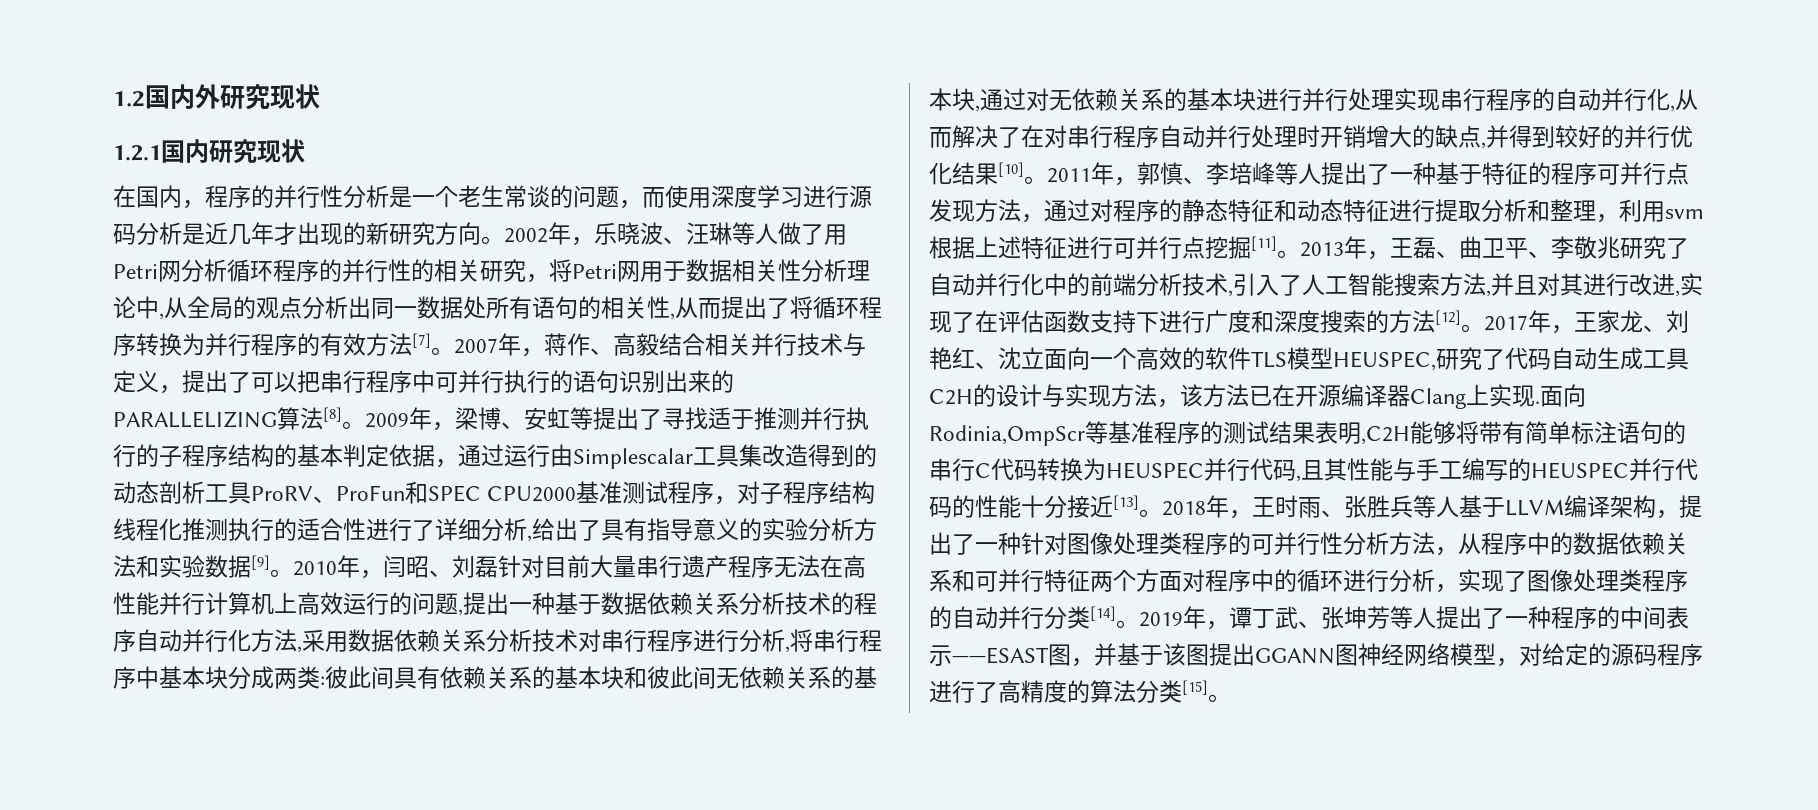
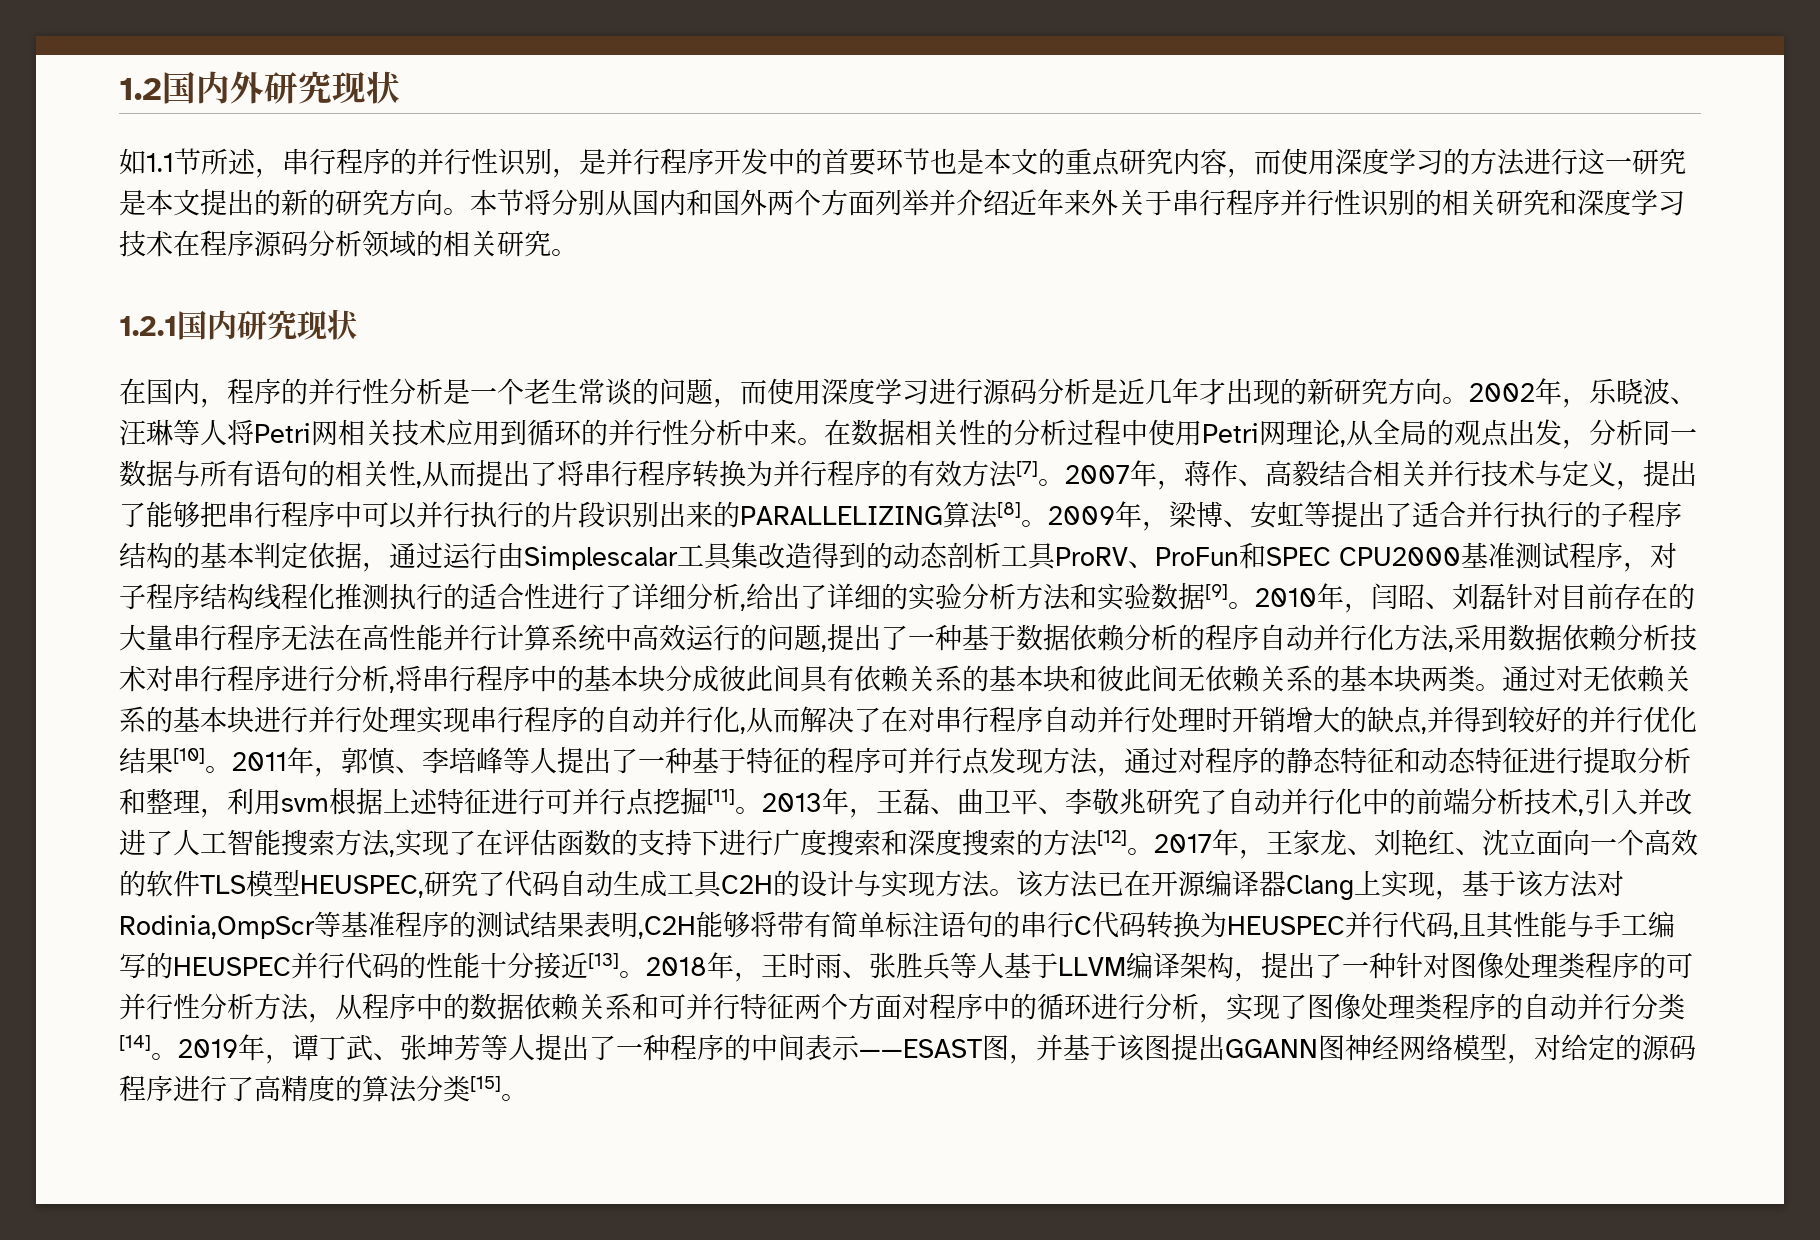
(320, 96) none -> [119,148,1686,178] [119,189,1685,217] [119,230,578,258] // 如1.1节所述，串行程序的并行性识别，是并行程序开发中的首要环节也是本文的重点研究内容，而使用深度学习的方法进行这一研究是本文提出的新的研究方向。本节将分别从国内和国外两个方面列举并介绍近年来外关于串行程序并行性识别的相关研究和深度学习技术在程序源码分析领域的相关研究。
[778,222,847,245] [113,259,870,283] [113,296,159,319] 做了用Petri网分析循环程序的并行性的相关研究，将Petri网用于数据相关性分析理论中 -> [227,419,1340,446] 将Petri网相关技术应用到循环的并行性分析中来。在数据相关性的分析过程中使用Petri网理论
[302,296,371,319] 分析出 -> [1508,419,1643,449] 出发，分析
[463,296,486,319] 处 -> [173,460,200,487] 与
[813,296,859,319] 循环 -> [584,460,638,487] 串行
[251,372,297,393] 可以 -> [146,501,200,528] 能够
[458,370,619,393] 并行执行的语句 -> [389,501,605,529] 以并行执行的片段
[662,407,800,430] 寻找适于推测 -> [1412,501,1466,528] 适合
[601,518,739,541] 具有指导意义 -> [827,583,881,610] 详细
(590, 566) none -> [1614,583,1695,610] 存在的
[682,555,728,578] 遗产 -> (227, 637) none
[251,592,297,615] 机上 -> [551,624,632,651] 系统中
(509, 603) none -> [881,625,908,651] 了
[693,592,831,615] 关系分析技术 -> [1124,624,1178,651] 分析
[440,629,486,652] 关系 -> (1617, 638) none
(159, 677) none -> [557,665,584,692] 的
[274,666,325,689] 两类: -> (719, 678) none
[975,105,980,112] , -> [1421,665,1502,692] 两类。
(1279, 285) none -> [1638,788,1692,815] [119,829,146,856] 并改进
[1491,273,1680,297] 并且对其进行改进, -> (395, 853) none
(1090, 321) none -> [611,829,638,856] 的
(1251, 321) none -> [827,829,881,856] 搜索
[1157,399,1180,408] ， -> [989,889,1016,896] 。
[1535,384,1586,407] .面向 -> [1435,870,1624,900] ，基于该方法对

